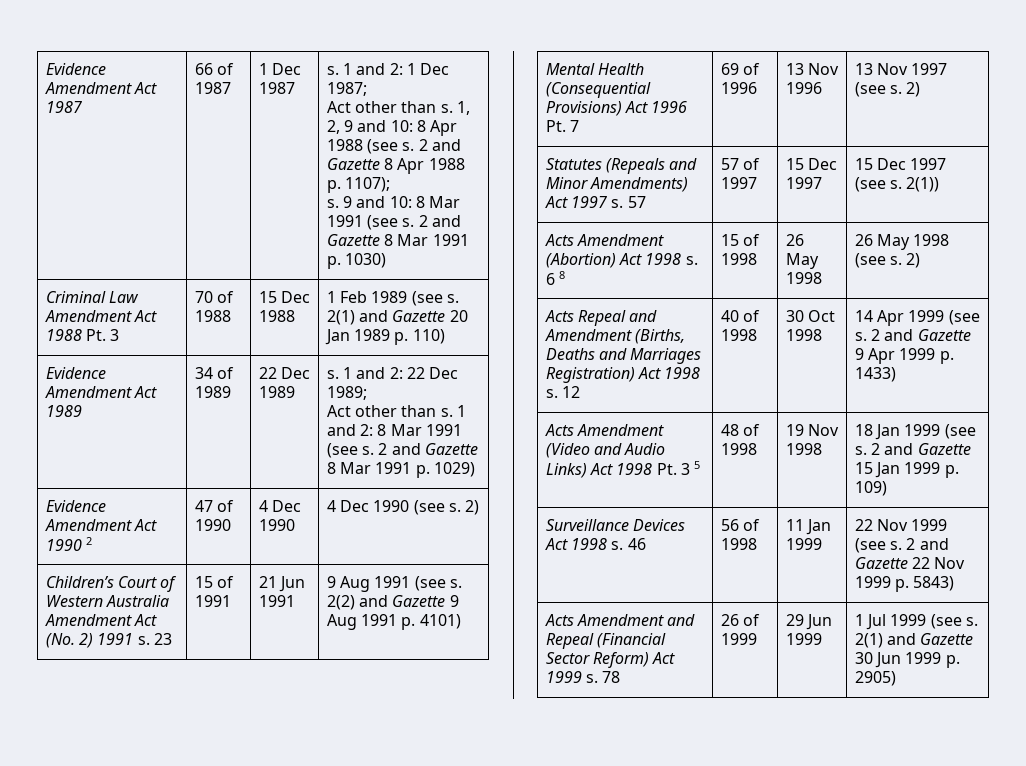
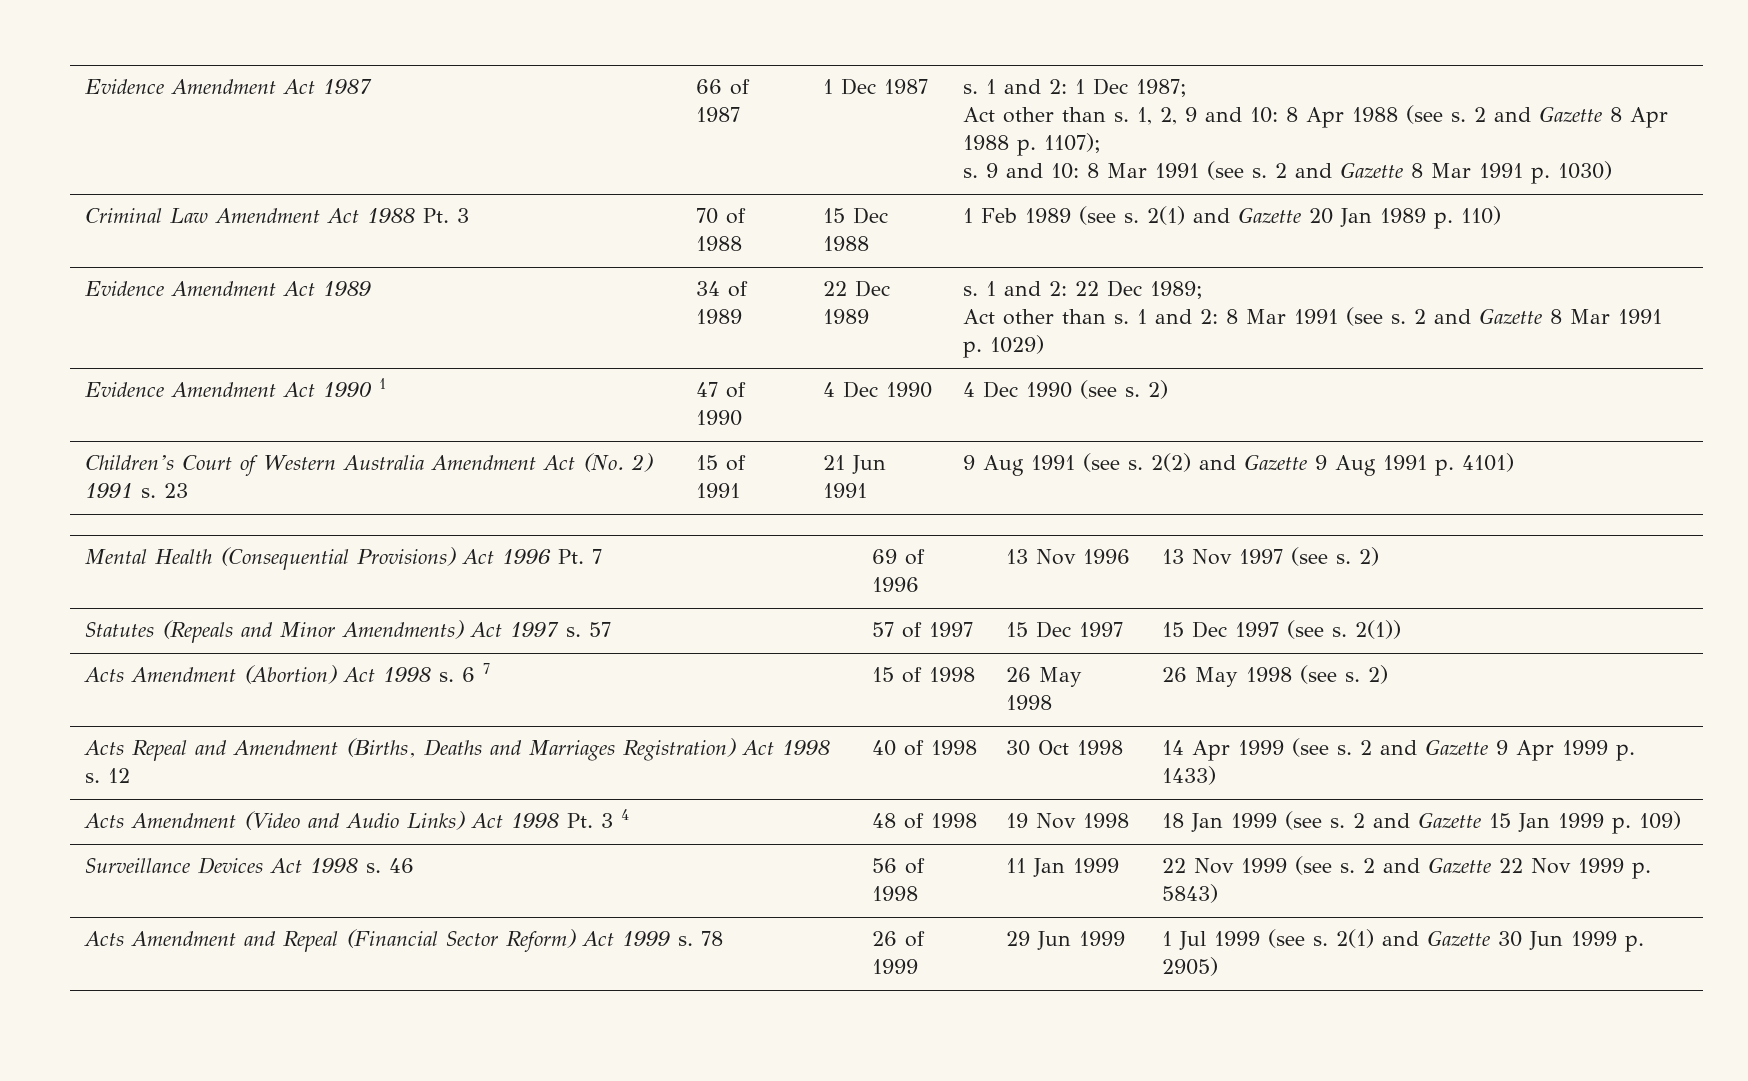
[85,537,92,545] 2 -> [378,378,386,389] 1
[558,271,565,279] 8 -> [482,663,490,674] 7
[694,461,701,469] 5 -> [620,809,629,820] 4

